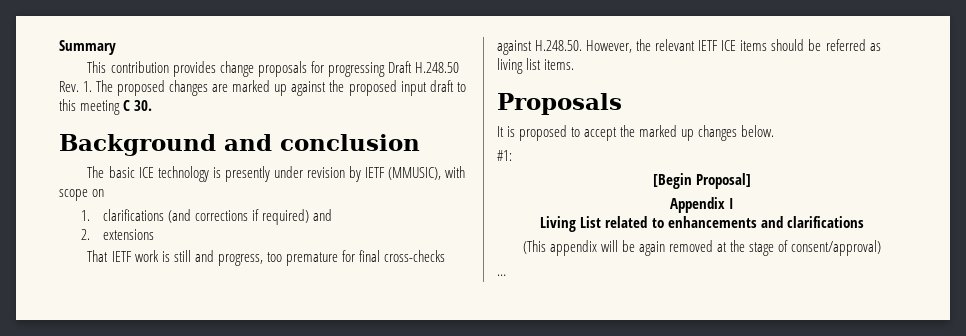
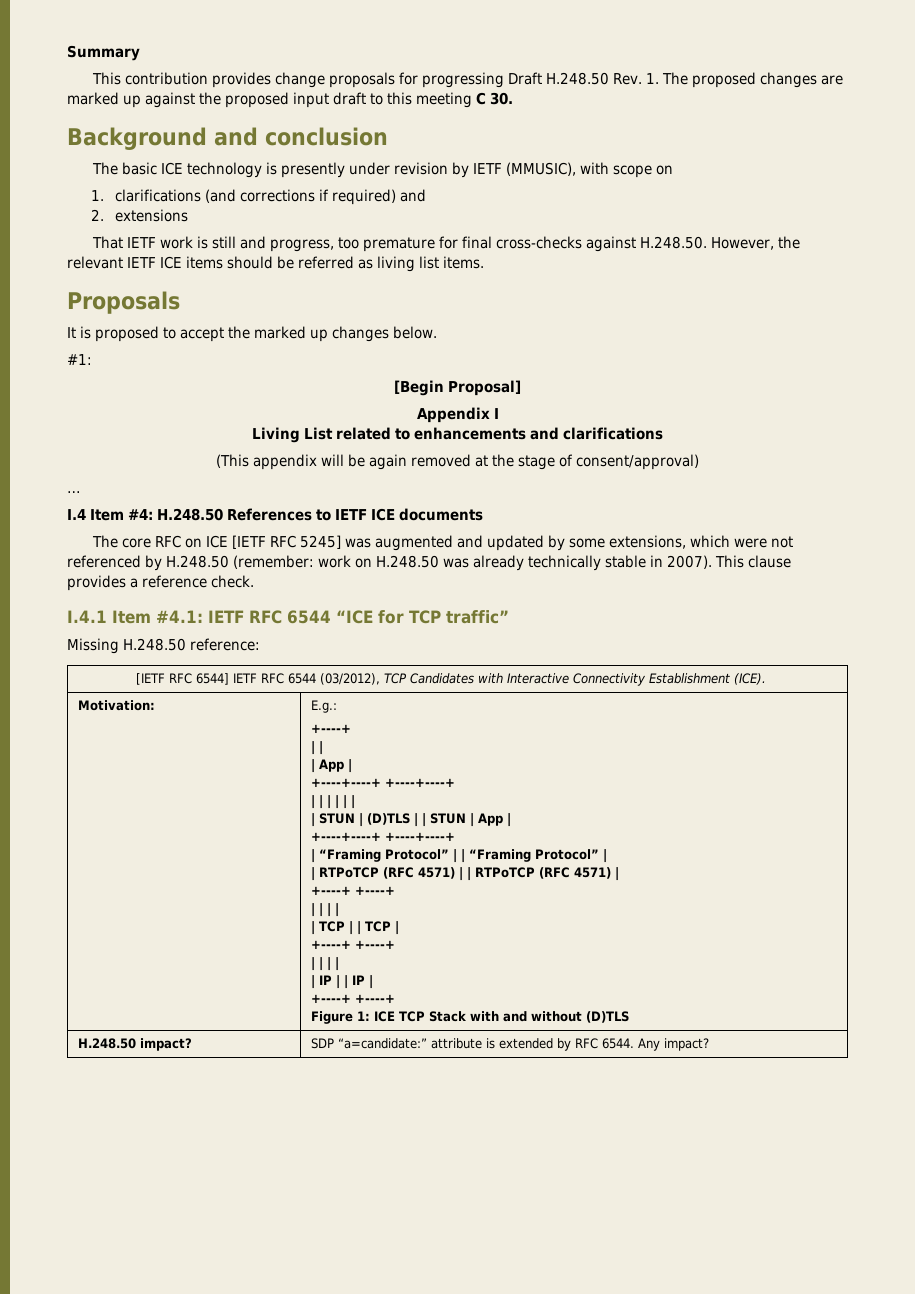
(506, 275) none -> [67,508,483,521] [91,535,793,551] [67,555,791,571] [67,575,254,591] [67,610,509,624] [67,638,260,654] [135,673,766,686] [77,700,155,711] [310,700,337,713] [310,724,351,733] [310,741,323,755] [310,759,352,773] [310,778,455,787] [310,795,355,809] [310,813,511,827] [310,832,455,841] [310,849,607,863] [310,867,619,881] [310,886,395,895] [310,903,339,917] [310,921,399,935] [310,940,395,949] [310,957,339,971] [310,975,373,989] [310,994,395,1003] [310,1011,629,1024] [77,1038,192,1051] [310,1038,709,1051] // I.4 Item #4: H.248.50 References to IETF ICE documents // The core RFC on ICE [IETF RFC 5245] was augmented and updated by some extensions, which were not referenced by H.248.50 (remember: work on H.248.50 was already technically stable in 2007). This clause provides a reference check. // I.4.1 Item #4.1: IETF RFC 6544 “ICE for TCP traffic” // Missing H.248.50 reference: // [IETF RFC 6544] IETF RFC 6544 (03/2012), TCP Candidates with Interactive Connectivity Establishment (ICE). // Motivation: | E.g.: // +----+ // | | // | App | // +----+----+ +----+----+ // | | | | | | // | STUN | (D)TLS | | STUN | App | // +----+----+ +----+----+ // | “Framing Protocol” | | “Framing Protocol” | // | RTPoTCP (RFC 4571) | | RTPoTCP (RFC 4571) | // +----+ +----+ // | | | | // | TCP | | TCP | // +----+ +----+ // | | | | // | IP | | IP | // +----+ +----+ // Figure 1: ICE TCP Stack with and without (D)TLS // H.248.50 impact? | SDP “a=candidate:” attribute is extended by RFC 6544. Any impact?

